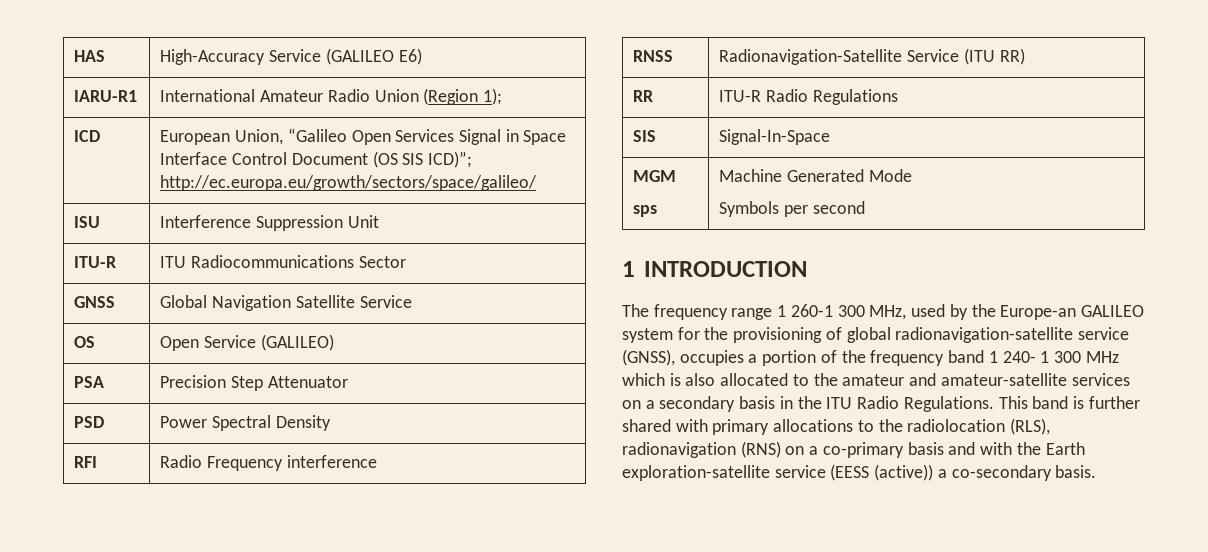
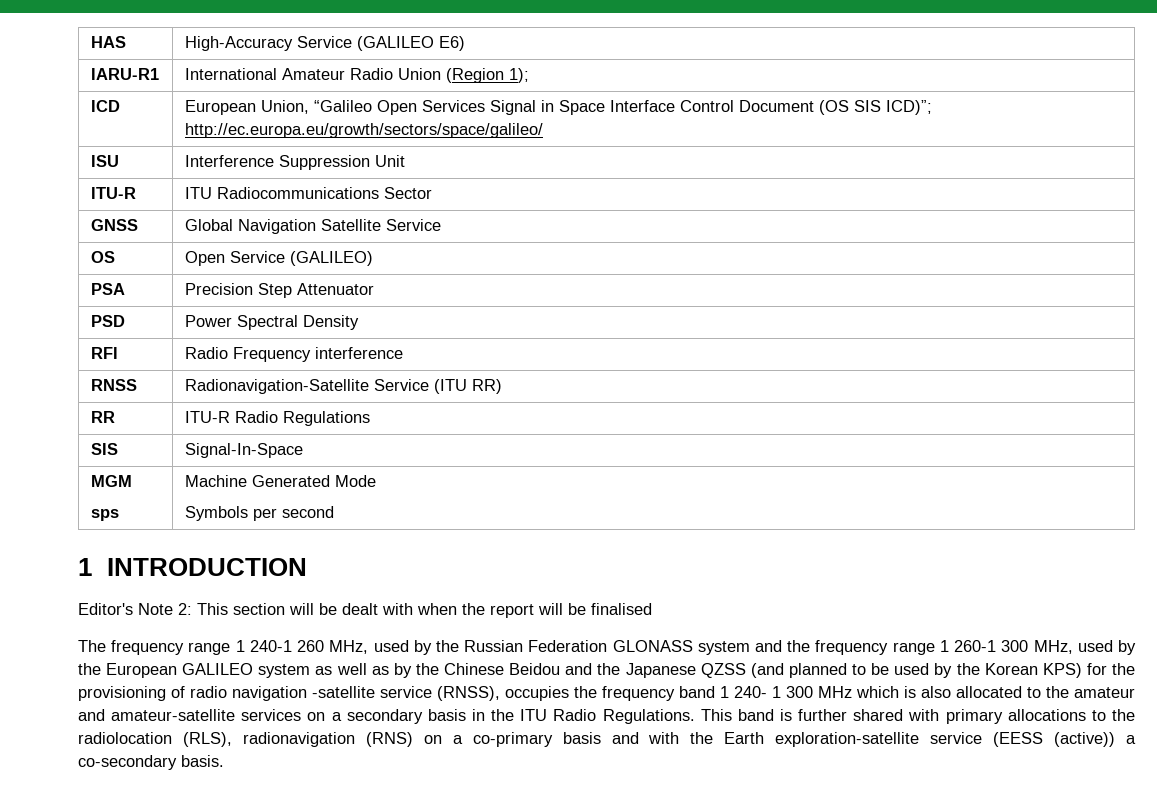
[622,304,649,317] The -> [78,603,652,618] [78,640,811,655] Editor's Note 2: This section will be dealt with when the report will be finalised // The frequency range 1 240-1 260 MHz, used by the Russian Federation GLONASS system and the
[1000,305,1077,320] Europe-an -> [106,663,178,678] European
[677,327,1130,343] [622,349,837,366] for the provisioning of global radionavigation-satellite service (GNSS), occupies a portion of -> [315,663,1135,678] [78,686,569,701] as well as by the Chinese Beidou and the Japanese QZSS (and planned to be used by the Korean KPS) for the provisioning of radio navigation -satellite service (RNSS), occupies

